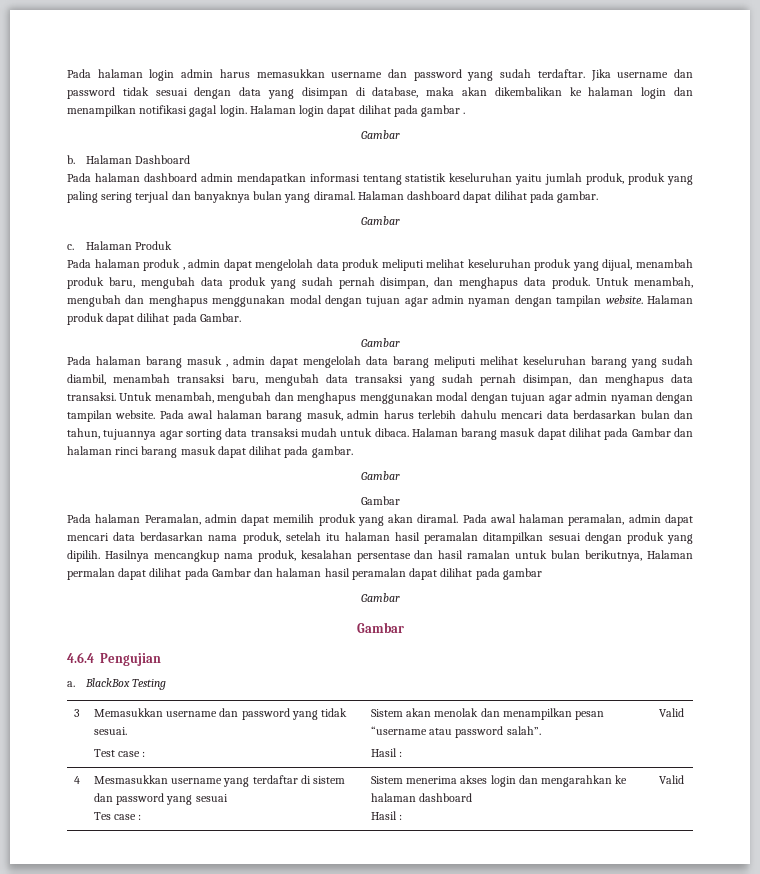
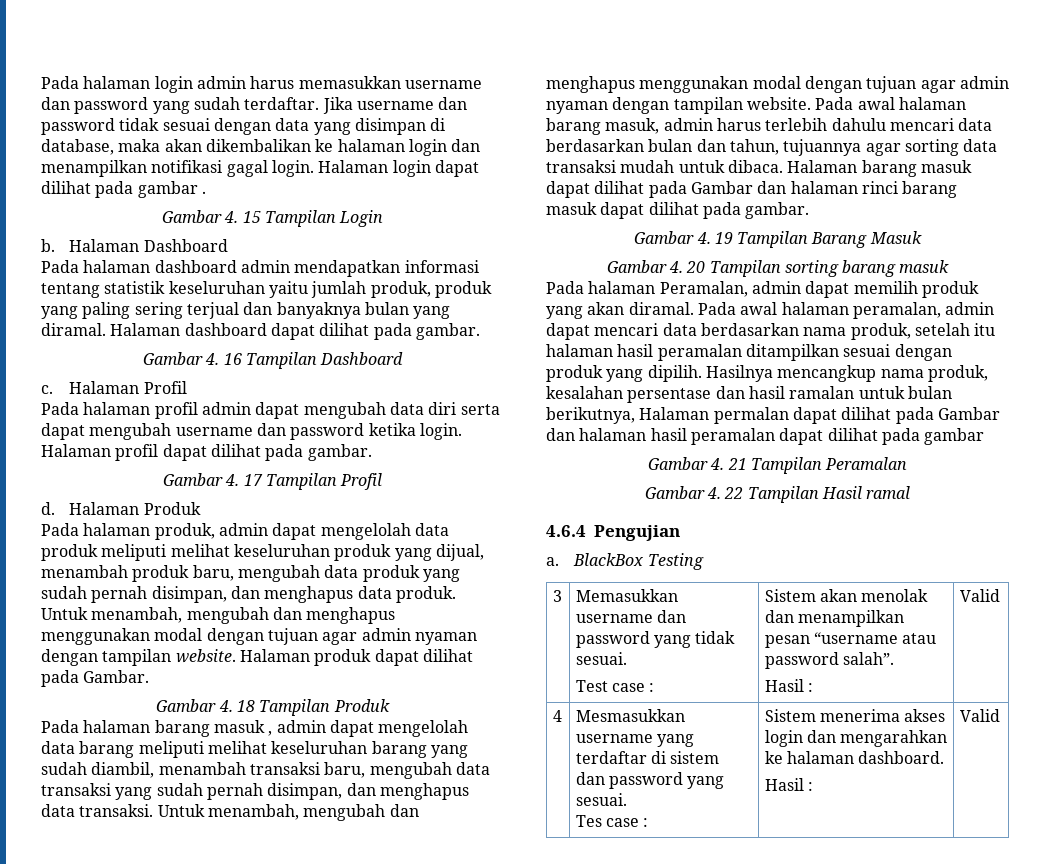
(400, 134) none -> [224,210,384,227] 4. 15 Tampilan Login
[67,244,74,250] // c. -> [205,352,404,369] [41,381,187,394] [41,402,500,419] [41,423,462,440] [41,444,372,461] [162,473,383,490] [41,502,55,515] 4. 16 Tampilan Dashboard // c. Halaman Profil // Pada halaman profil admin dapat mengubah data diri serta dapat mengubah username dan password ketika login. Halaman profil dapat dilihat pada gambar. // Gambar 4. 17 Tampilan Profil // d.
[143,259,185,271] produk , -> [154,523,215,540] produk,
(400, 342) none -> [218,699,390,716] 4. 18 Tampilan Produk
[360,496,400,505] // Gambar -> [696,231,922,248] [606,260,950,277] 4. 19 Tampilan Barang Masuk // Gambar 4. 20 Tampilan sorting barang masuk
[356,622,404,633] // Gambar -> [710,457,908,474] [644,486,911,503] 4. 21 Tampilan Peramalan // Gambar 4. 22 Tampilan Hasil ramal
[195,794,228,802] sesuai -> [575,793,627,806] sesuai.
[419,793,473,802] dashboard -> [858,751,945,764] dashboard.

